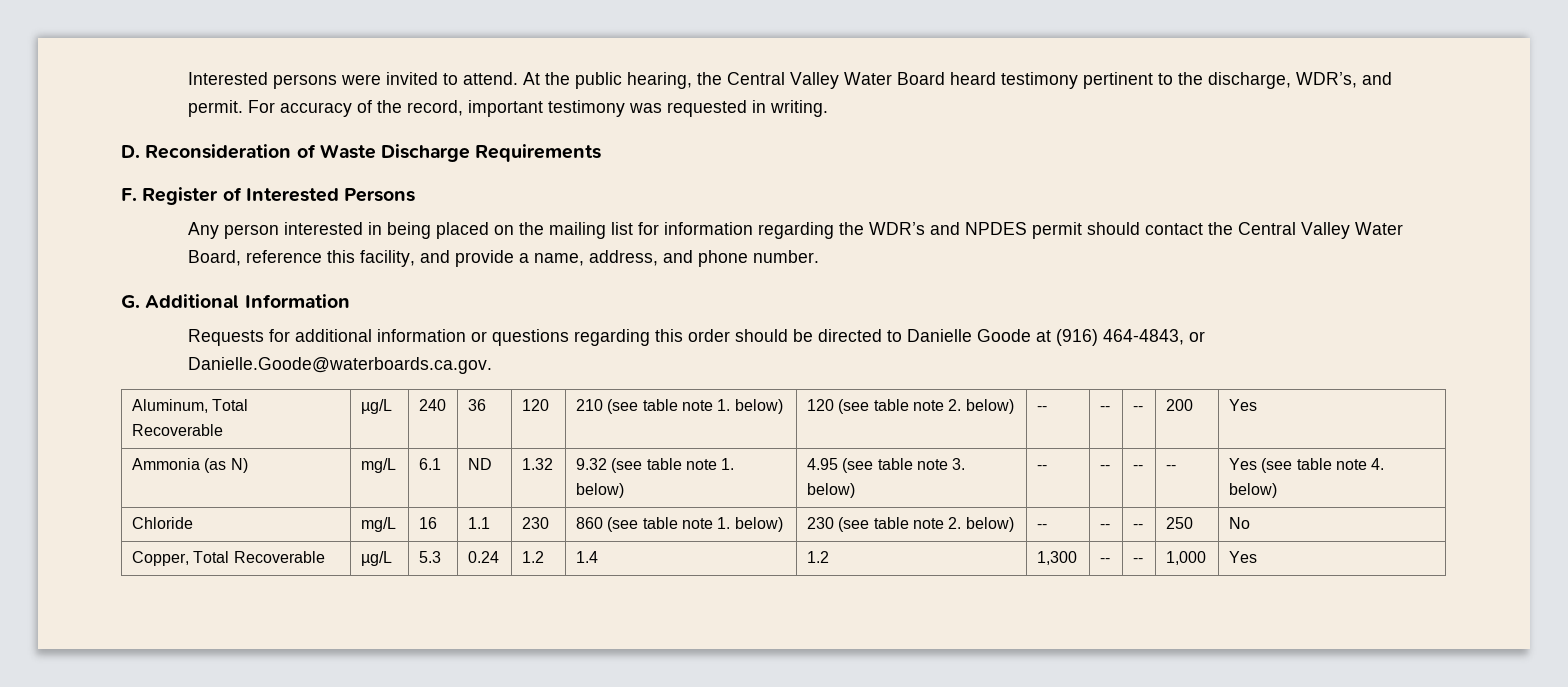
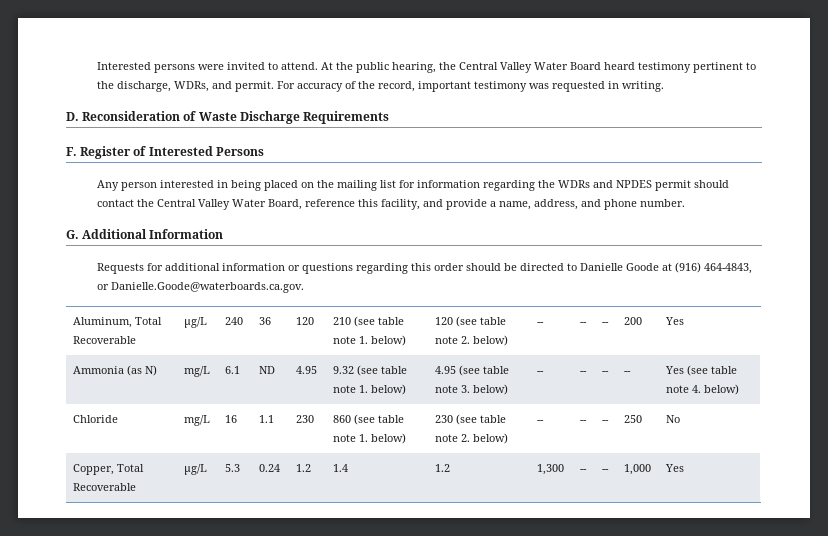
[1295,72,1357,88] WDR’s, -> [174,81,210,92] WDRs,
[868,222,925,235] WDR’s -> [558,180,591,188] WDRs
[521,458,553,470] 1.32 -> [296,366,318,374] 4.95

